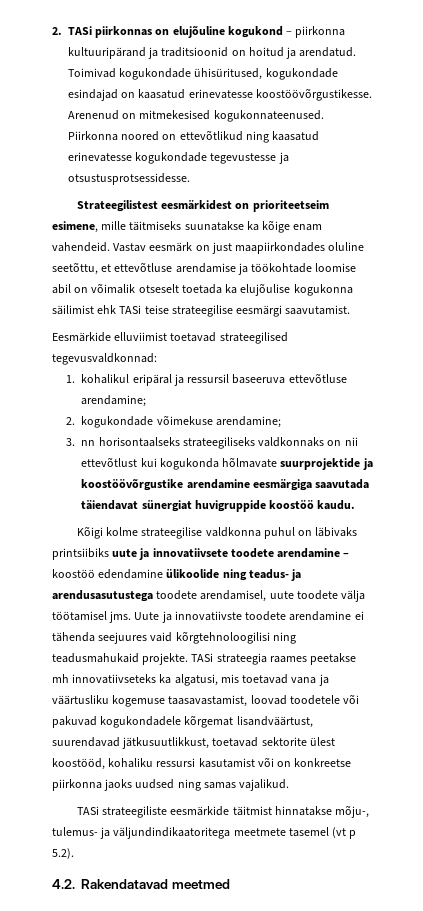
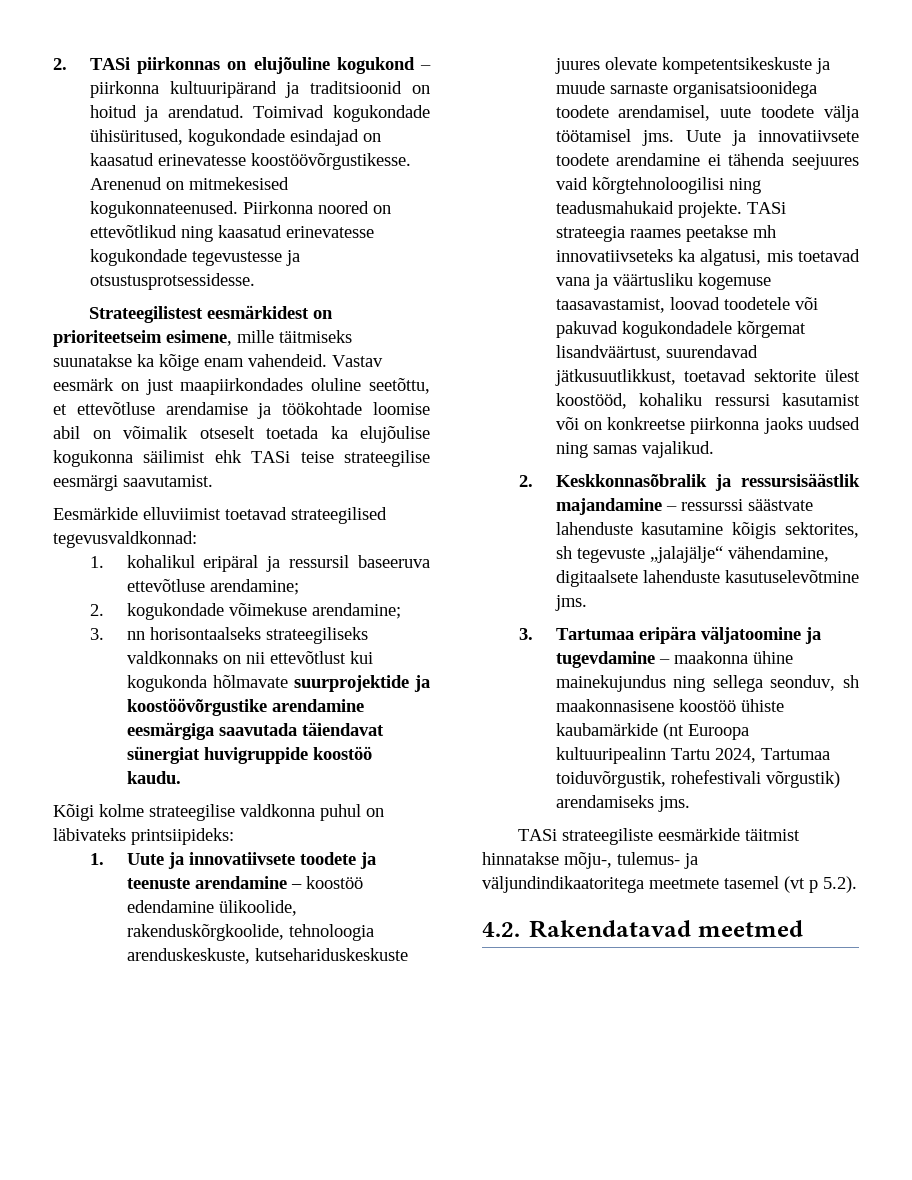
[315,527,358,537] [52,548,274,560] läbivaks printsiibiks uute ja innovatiivsete toodete -> [53,828,234,845] [89,852,376,869] [126,878,190,889] läbivateks printsiipideks: // 1. Uute ja innovatiivsete toodete ja teenuste
[166,569,302,581] [52,590,153,602] ülikoolide ning teadus- ja arendusasutustega -> [218,900,297,916] [126,924,374,941] [126,948,408,964] [554,57,830,74] [555,81,817,98] ülikoolide, rakenduskõrgkoolide, tehnoloogia arenduskeskuste, kutsehariduskeskuste juures olevate kompetentsikeskuste ja muude sarnaste organisatsioonidega
[174,611,242,621] innovatiivste -> [758,130,859,142] innovatiivsete
(290, 785) none -> [518,473,860,491] [555,498,813,515] [555,522,859,539] [555,546,829,563] [555,570,859,587] [554,595,587,611] [518,626,821,644] [555,651,793,668] [555,675,859,692] [555,699,784,712] [555,723,749,740] [555,747,830,764] [555,770,840,788] [555,795,690,812] // 2. Keskkonnasõbralik ja ressursisäästlik majandamine – ressurssi säästvate lahenduste kasutamine kõigis sektorites, sh tegevuste „jalajälje“ vähendamine, digitaalsete lahenduste kasutuselevõtmine jms. // 3. Tartumaa eripära väljatoomine ja tugevdamine – maakonna ühine mainekujundus ning sellega seonduv, sh maakonnasisene koostöö ühiste kaubamärkide (nt Euroopa kultuuripealinn Tartu 2024, Tartumaa toiduvõrgustik, rohefestivali võrgustik) arendamiseks jms.

